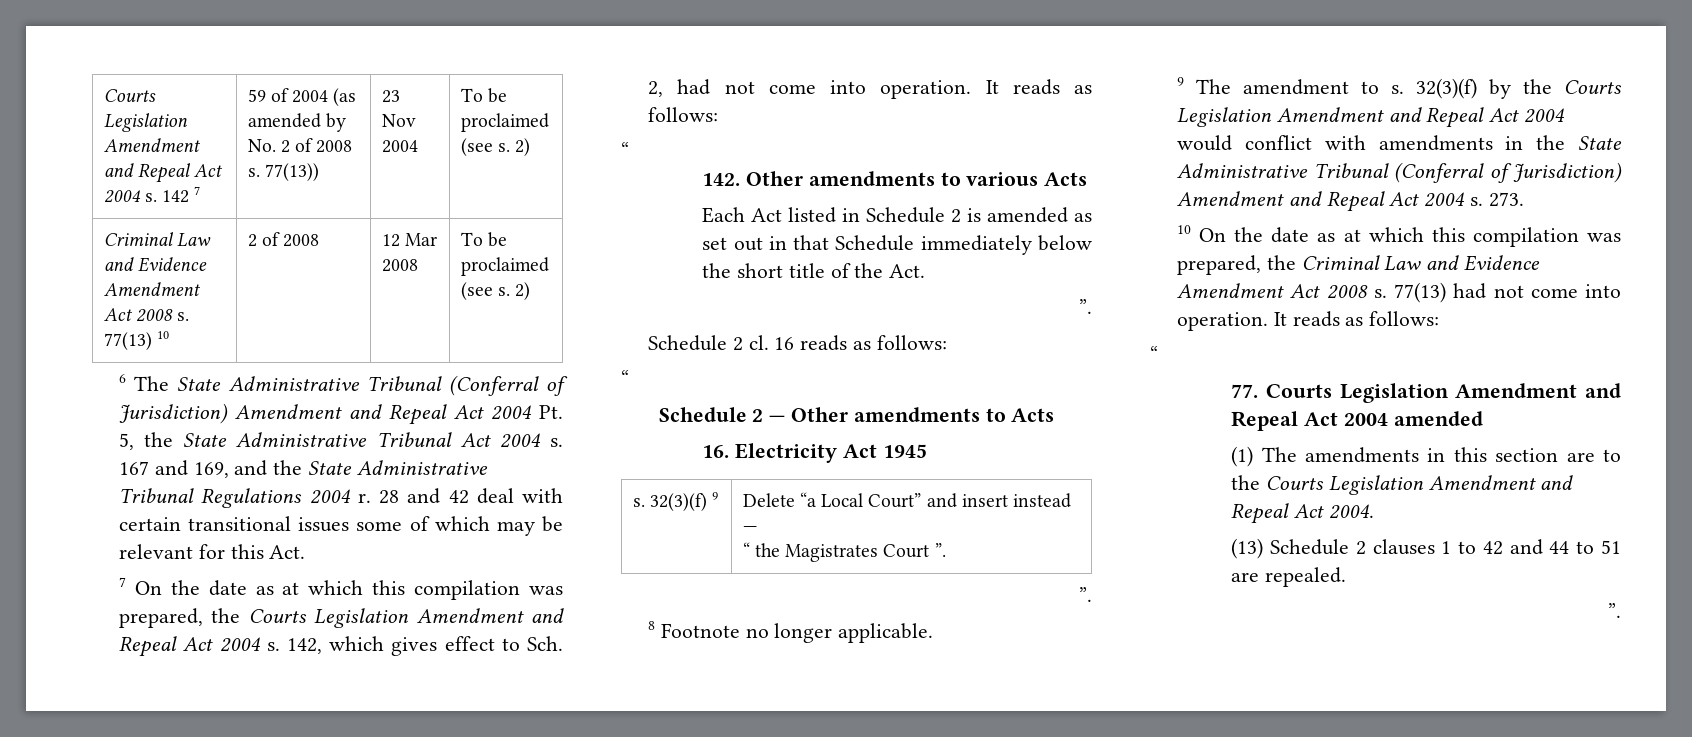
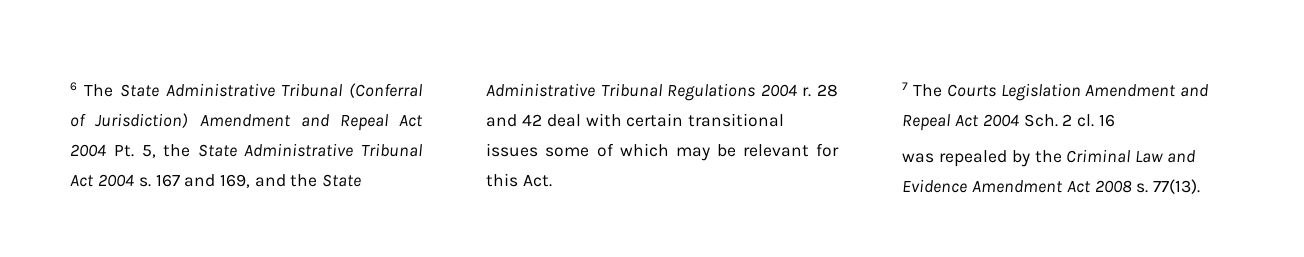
[103,89,156,102] [103,113,188,132] [103,138,201,152] [103,163,224,183] [103,186,201,203] [247,88,357,106] [247,113,346,132] [247,138,353,153] [247,163,319,181] [381,90,400,103] [381,114,416,127] [381,140,418,153] [460,88,507,103] [460,113,549,132] [460,138,531,156] [103,232,211,247] [103,257,207,272] [103,282,201,296] [103,308,190,322] [103,331,169,350] [247,232,320,247] [381,233,437,247] [381,259,418,272] [460,232,507,247] [460,257,549,276] [460,282,531,300] Courts Legislation Amendment and Repeal Act 2004 s. 142 7 | 59 of 2004 (as amended by No. 2 of 2008 s. 77(13)) | 23 Nov 2004 | To be proclaimed (see s. 2) // Criminal Law and Evidence Amendment Act 2008 s. 77(13) 10 | 2 of 2008 | 12 Mar 2008 | To be proclaimed (see s. 2) // -> (70, 86) none
[134,580,563,600] [119,608,564,628] [119,636,563,657] [648,79,1092,99] [648,107,719,122] [621,142,629,158] [702,171,1088,186] [702,207,1092,223] [702,235,1092,255] [702,263,926,278] [1079,299,1092,314] [648,335,947,351] [621,370,629,386] [658,407,1055,422] [702,443,927,463] [632,492,719,511] [742,492,1072,508] [742,526,757,532] [742,542,946,562] [1079,587,1092,602] [648,621,934,643] [1177,77,1622,99] [1177,107,1566,128] [1177,135,1622,151] [1177,162,1622,183] [1177,191,1524,212] [1177,225,1621,247] [1177,255,1262,275] On the date as at which this compilation was prepared, the Courts Legislation Amendment and Repeal Act 2004 s. 142, which gives effect to Sch. 2, had not come into operation. It reads as follows: // “ // 142. Other amendments to various Acts // Each Act listed in Schedule 2 is amended as set out in that Schedule immediately below the short title of the Act. // ”. // Schedule 2 cl. 16 reads as follows: // “ // Schedule 2 — Other amendments to Acts // 16. Electricity Act 1945 // s. 32(3)(f) 9 | Delete “a Local Court” and insert instead — // “ the Magistrates Court ”. // ”. // 8 Footnote no longer applicable. // 9 The amendment to s. 32(3)(f) by the Courts Legislation Amendment and Repeal Act 2004 would conflict with amendments in the State Administrative Tribunal (Conferral of Jurisdiction) Amendment and Repeal Act 2004 s. 273. // 10 On the date as at which this compilation was prepared, -> [913,83,1208,101] [902,114,1115,131] [902,150,1030,167] The Courts Legislation Amendment and Repeal Act 2004 Sch. 2 cl. 16 // was repealed by
[1394,282,1621,303] [1177,311,1440,331] [1150,346,1158,362] [1231,383,1621,403] [1231,411,1483,431] [1231,446,1621,467] [1231,475,1574,495] [1231,503,1374,524] [1231,538,1621,559] [1231,567,1347,587] [1608,603,1621,618] 77(13) had not come into operation. It reads as follows: // “ // 77. Courts Legislation Amendment and Repeal Act 2004 amended // (1) The amendments in this section are to the Courts Legislation Amendment and Repeal Act 2004. // (13) Schedule 2 clauses 1 to 42 and 44 to 51 are repealed. // ”. -> [1152,179,1200,194] 77(13).

